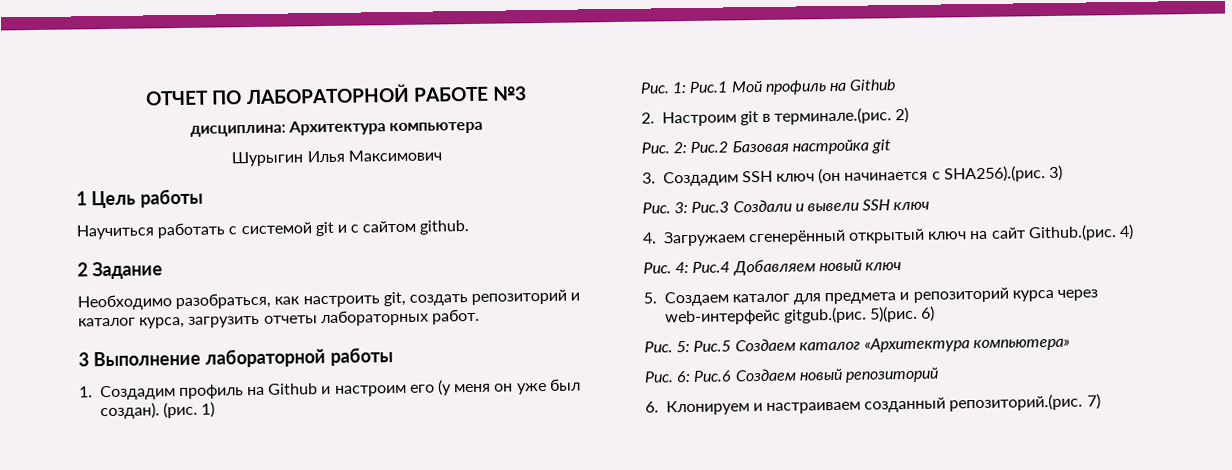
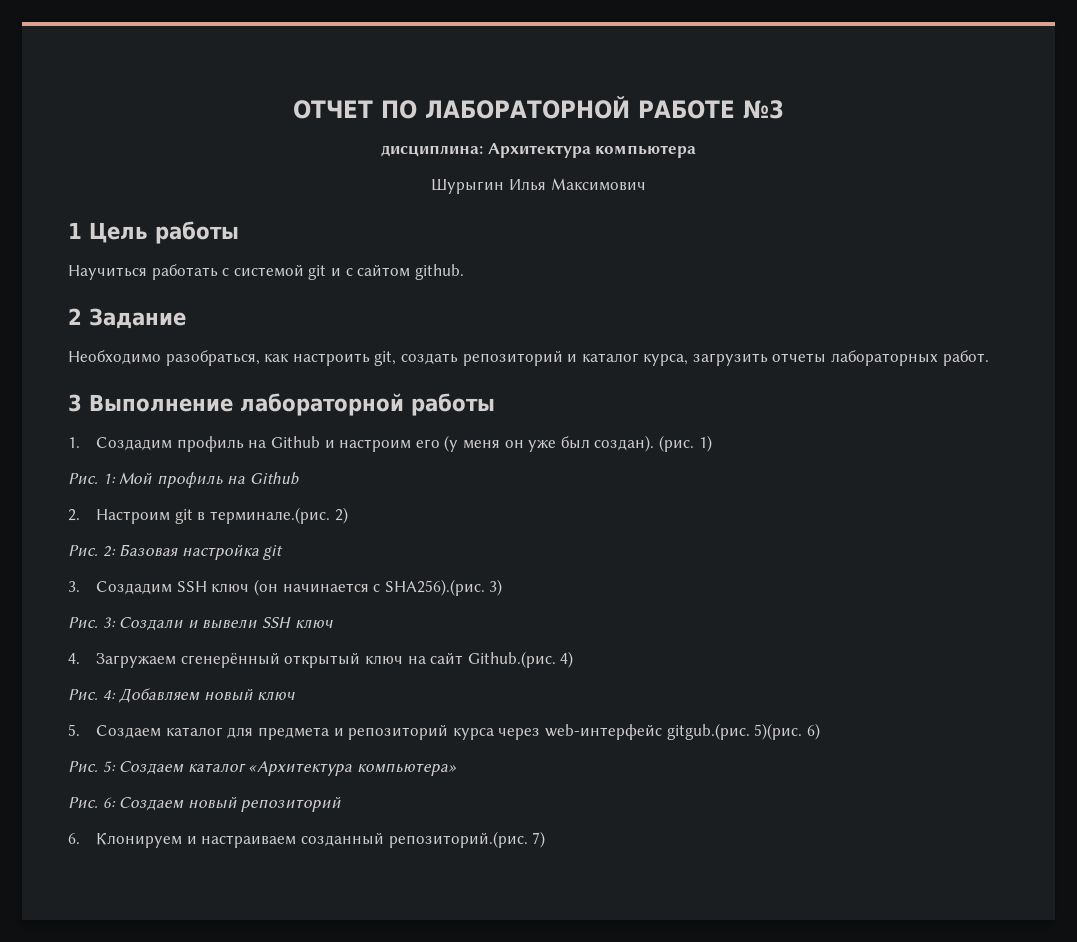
[689,81,729,93] Рис.1 -> (116, 478) none
[690,141,729,153] Рис.2 -> (116, 551) none
[691,201,730,213] Рис.3 -> (116, 622) none
[692,261,731,273] Рис.4 -> (116, 695) none
[693,340,732,352] Рис.5 -> (116, 767) none
[693,370,733,382] Рис.6 -> (116, 802) none

